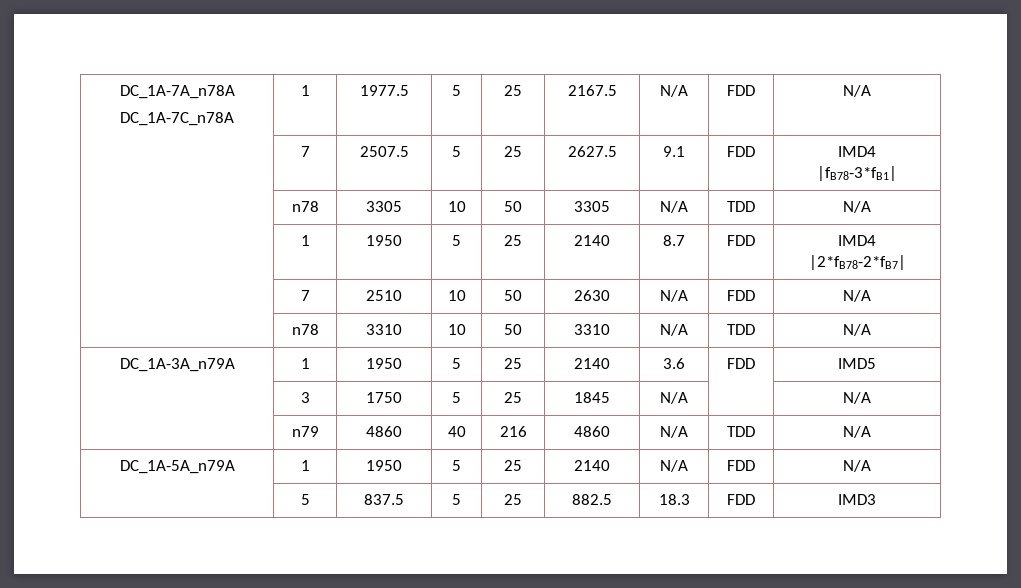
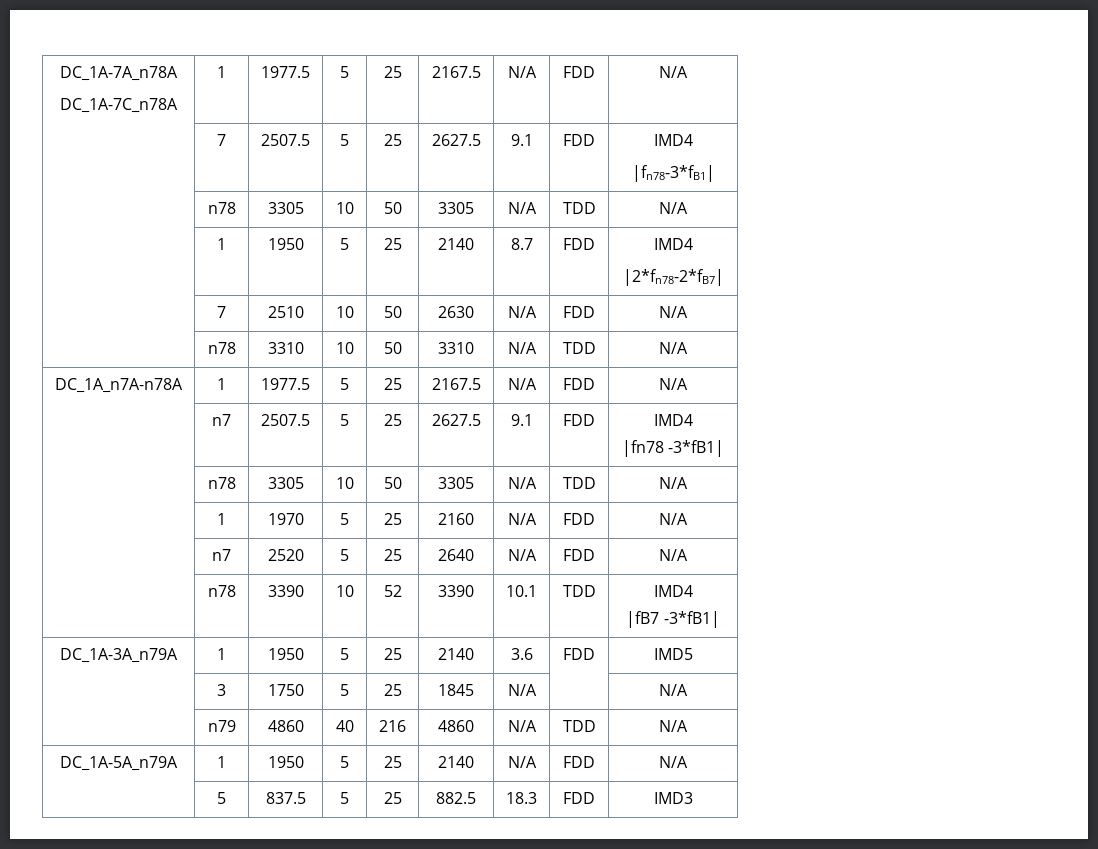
[817,166,897,181] |fB78-3*fB1| -> [631,165,715,182] |fn78-3*fB1|
[808,255,906,270] |2*fB78-2*fB7| -> [622,269,724,286] |2*fn78-2*fB7|
(871, 330) none -> [55,378,183,393] [217,378,226,390] [261,378,310,390] [340,378,349,390] [383,378,402,390] [431,378,481,390] [507,378,537,390] [563,378,595,390] [659,378,688,390] [212,414,231,426] [261,414,310,426] [340,414,349,426] [383,414,402,426] [431,414,481,426] [510,414,533,426] [563,414,595,426] [653,414,693,426] [621,440,725,457] [207,477,236,489] [267,477,304,489] [335,477,354,489] [383,477,402,489] [438,477,474,489] [507,477,537,489] [562,477,596,489] [659,477,688,489] [217,513,226,525] [267,513,304,525] [340,513,349,525] [383,513,402,525] [438,513,474,525] [507,513,537,525] [563,513,595,525] [659,513,688,525] [212,549,231,561] [267,549,304,561] [340,549,349,561] [383,549,402,561] [438,549,474,561] [507,549,537,561] [563,549,595,561] [659,549,688,561] [207,585,236,597] [267,585,304,597] [335,585,354,597] [383,585,402,597] [438,585,474,597] [506,585,537,597] [562,585,596,597] [653,585,693,597] [626,611,720,628] // DC_1A_n7A-n78A | 1 | 1977.5 | 5 | 25 | 2167.5 | N/A | FDD | N/A // | n7 | 2507.5 | 5 | 25 | 2627.5 | 9.1 | FDD | IMD4 // |fn78 -3*fB1| // | n78 | 3305 | 10 | 50 | 3305 | N/A | TDD | N/A // | 1 | 1970 | 5 | 25 | 2160 | N/A | FDD | N/A // | n7 | 2520 | 5 | 25 | 2640 | N/A | FDD | N/A // | n78 | 3390 | 10 | 52 | 3390 | 10.1 | TDD | IMD4 // |fB7 -3*fB1|

